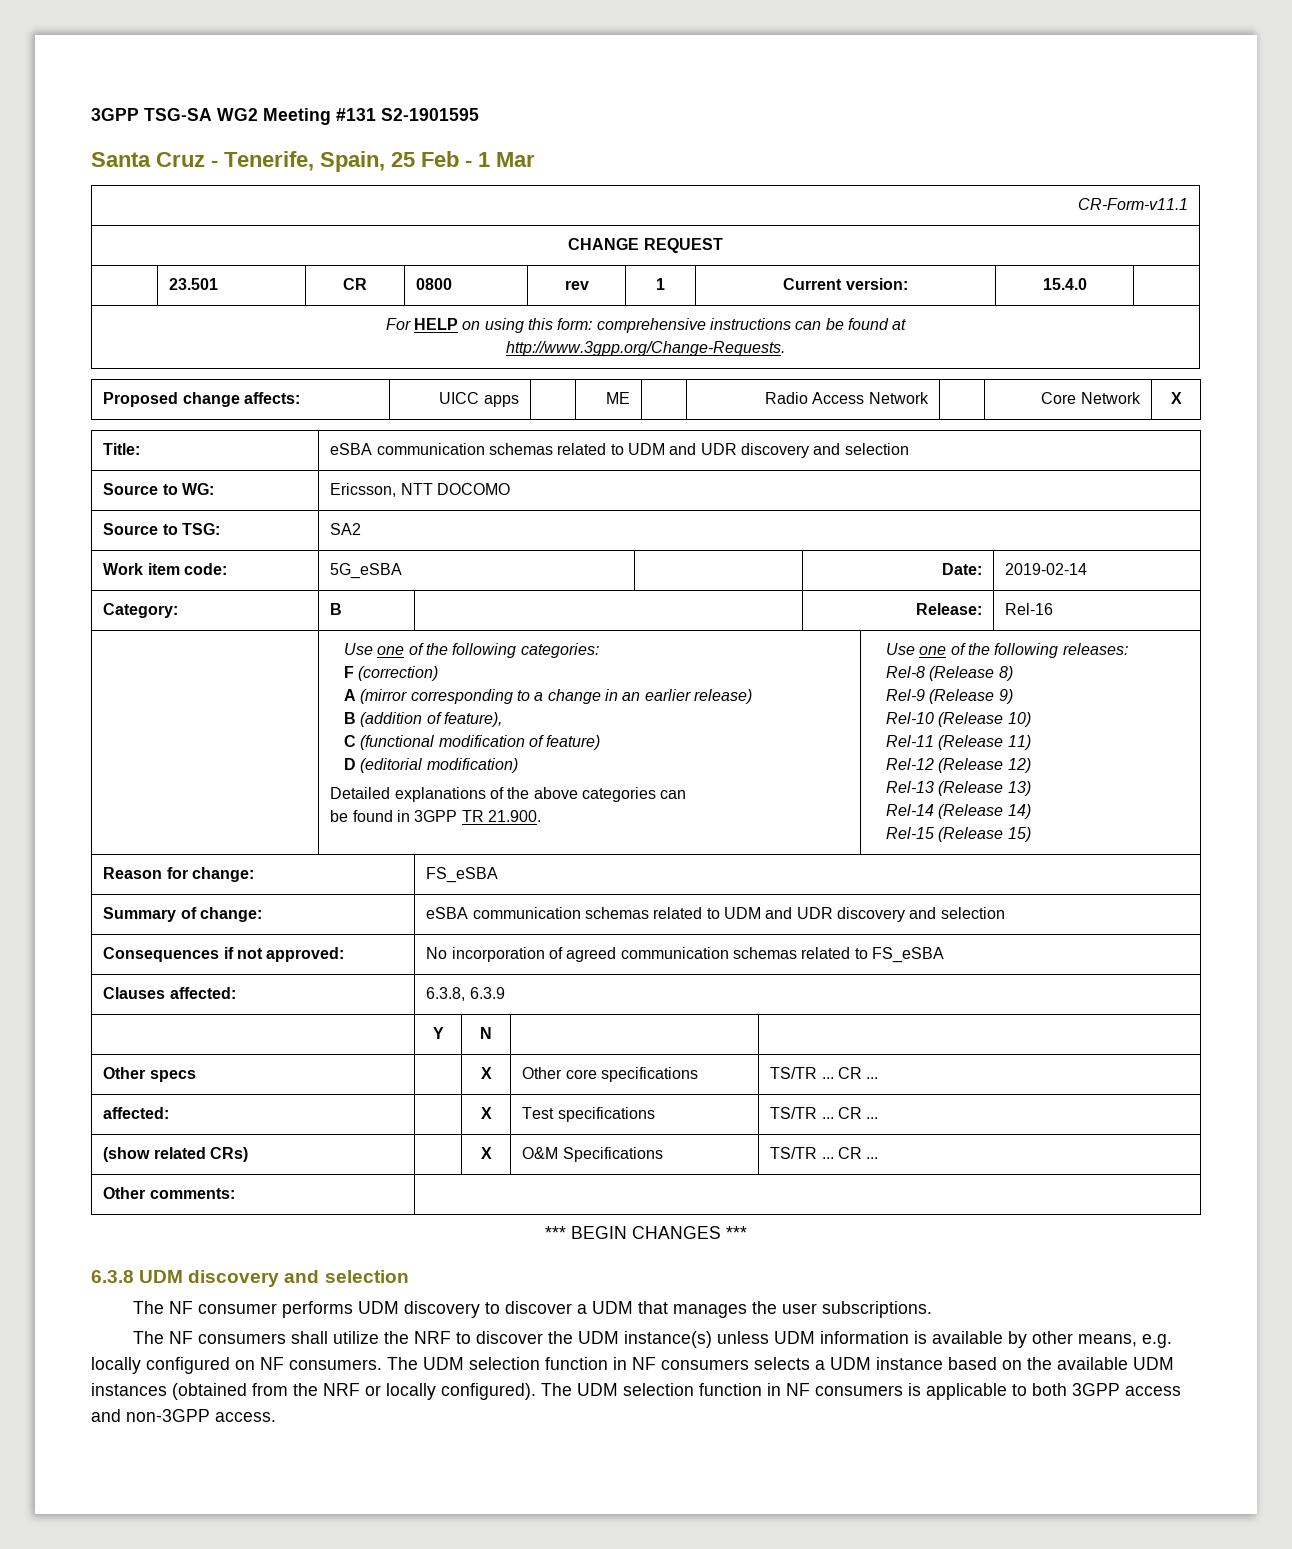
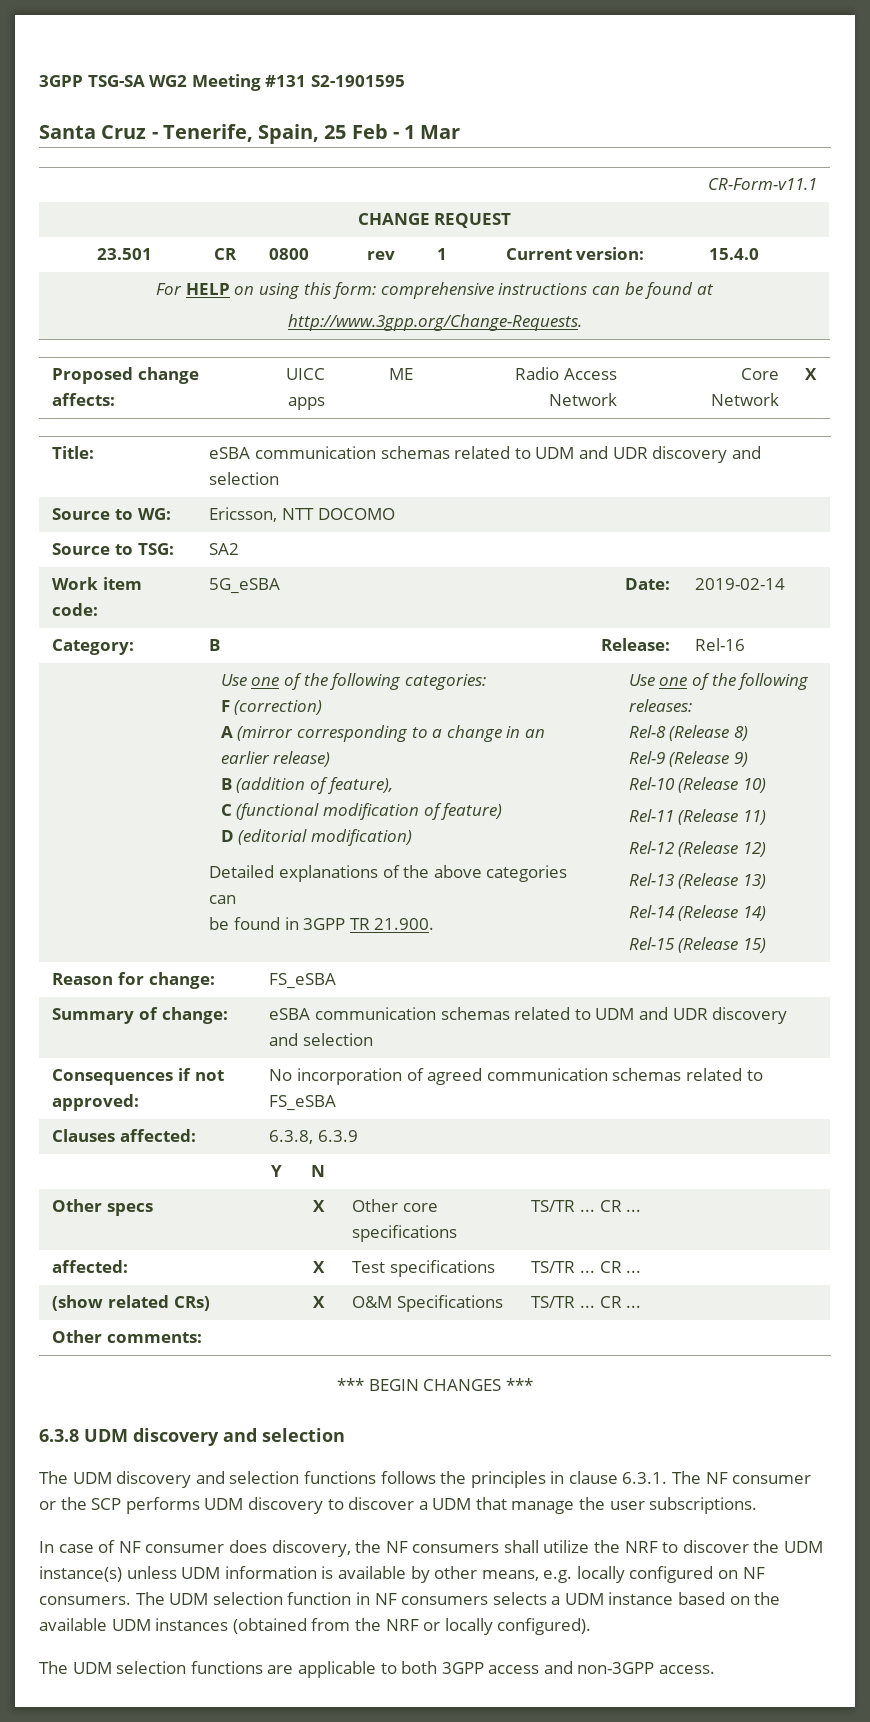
[168,1301,277,1314] NF consumer -> [72,1471,812,1488] [39,1497,122,1510] UDM discovery and selection functions follows the principles in clause 6.3.1. The NF consumer or the SCP
[672,1304,747,1318] manages -> [511,1501,575,1514] manage
[132,1331,164,1344] The -> [39,1540,382,1557] In case of NF consumer does discovery, the
[541,1383,921,1396] The UDM selection function in NF consumers is -> [39,1661,294,1674] // The UDM selection functions are

